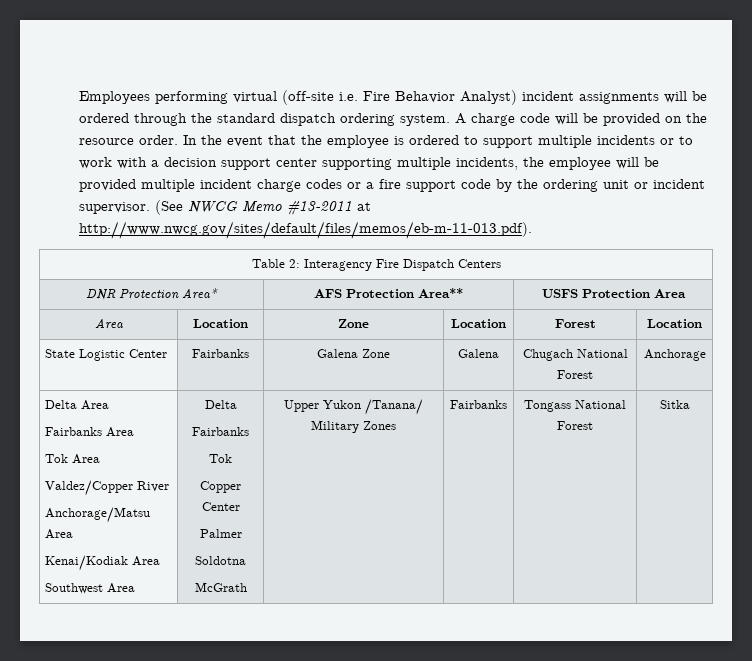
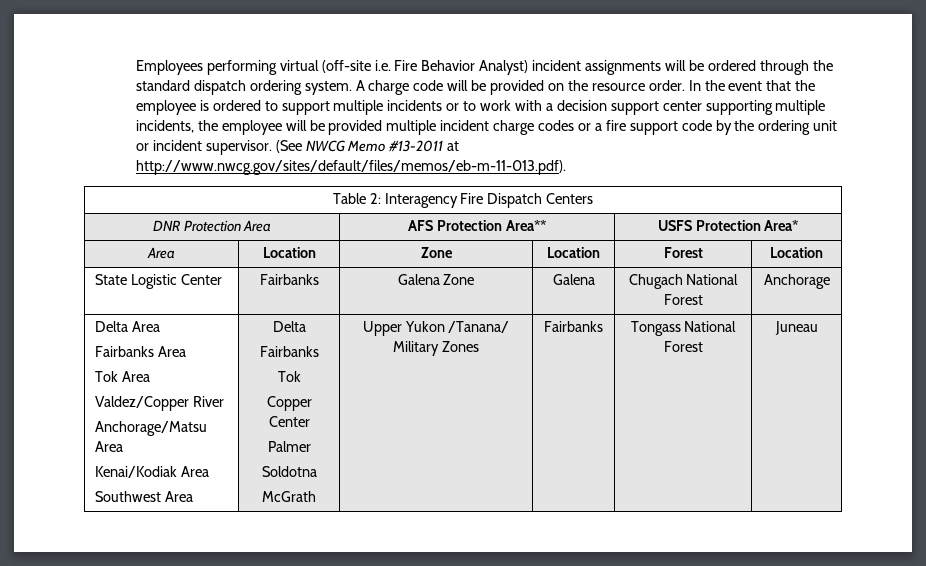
[181,288,218,299] Area* -> [243,220,272,232] Area
[653,289,686,298] Area -> [764,220,800,231] Area*
[659,400,690,409] Sitka -> [774,321,818,335] Juneau

